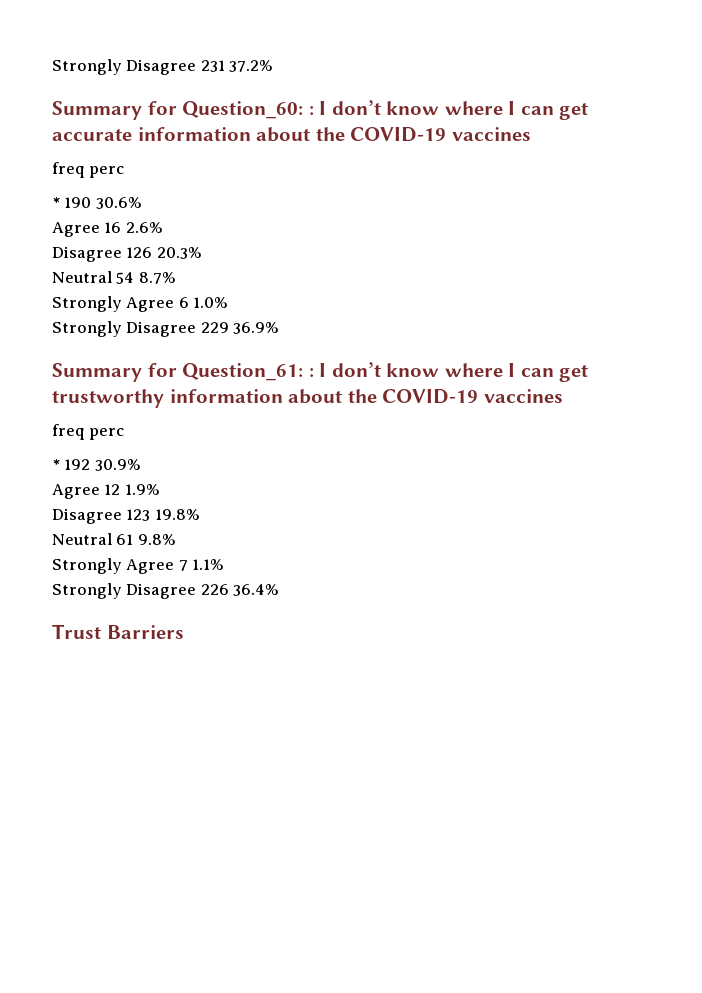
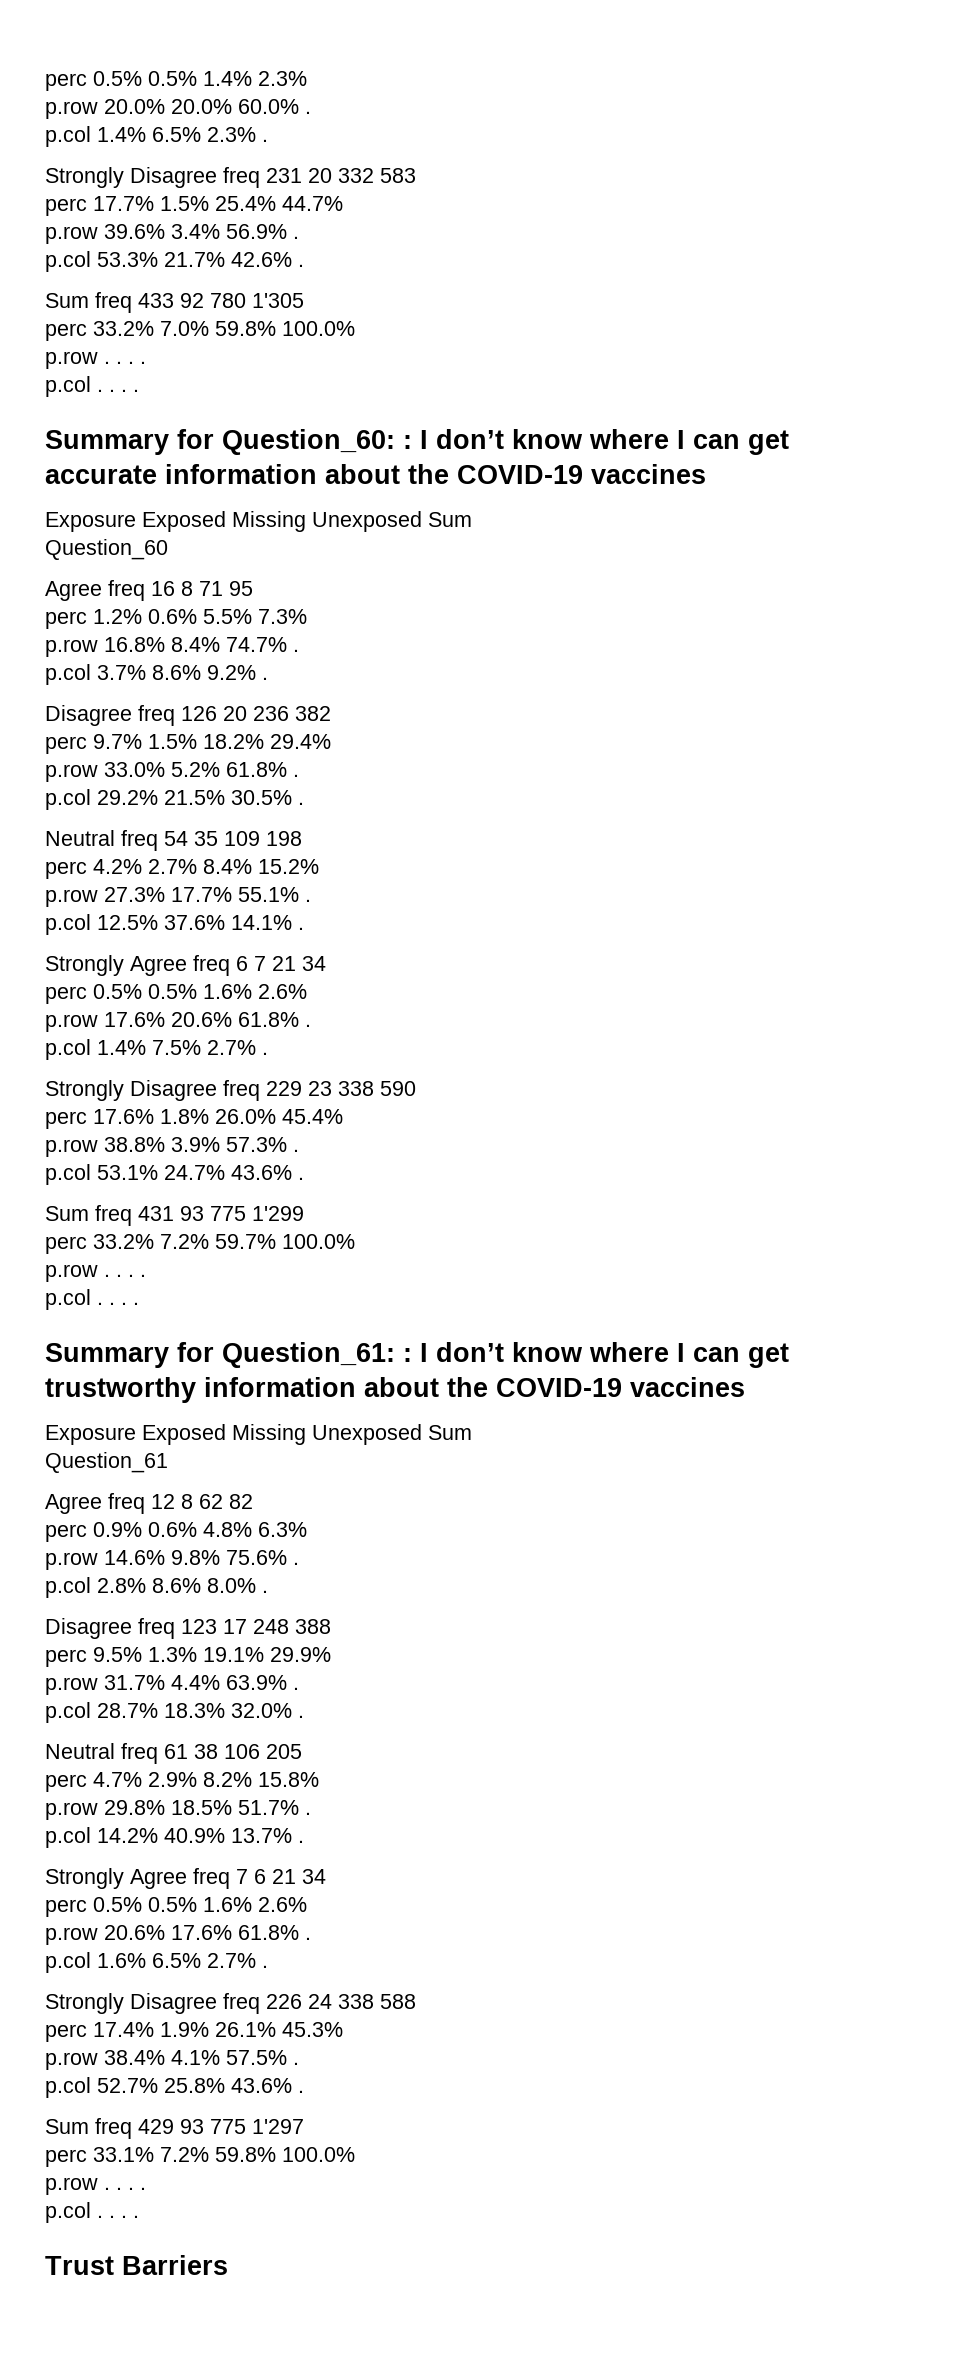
[52,59,274,75] Strongly Disagree 231 37.2% -> [45,71,307,91] [45,99,311,119] [45,126,268,147] [45,167,416,188] [45,196,343,216] [45,224,299,244] [45,251,304,272] [45,292,304,313] [45,321,355,341] [45,351,146,369] [45,376,139,397] perc 0.5% 0.5% 1.4% 2.3% // p.row 20.0% 20.0% 60.0% . // p.col 1.4% 6.5% 2.3% . // Strongly Disagree freq 231 20 332 583 // perc 17.7% 1.5% 25.4% 44.7% // p.row 39.6% 3.4% 56.9% . // p.col 53.3% 21.7% 42.6% . // Sum freq 433 92 780 1'305 // perc 33.2% 7.0% 59.8% 100.0% // p.row . . . . // p.col . . . .
[52,162,125,178] [52,197,142,209] [52,222,163,237] [52,246,202,262] [52,271,176,284] [52,296,229,312] [52,321,280,337] freq perc // * 190 30.6% // Agree 16 2.6% // Disagree 126 20.3% // Neutral 54 8.7% // Strongly Agree 6 1.0% // Strongly Disagree 229 36.9% -> [45,511,472,532] [45,539,168,560] [45,580,253,601] [45,609,307,629] [45,637,299,657] [45,664,268,685] [45,705,331,726] [45,734,331,754] [45,762,299,782] [45,789,304,810] [45,830,302,851] [45,859,319,879] [45,887,311,907] [45,914,304,935] [45,955,326,976] [45,984,307,1004] [45,1012,311,1032] [45,1039,268,1060] [45,1080,416,1101] [45,1109,343,1129] [45,1137,299,1157] [45,1164,304,1185] [45,1205,304,1226] [45,1234,355,1254] [45,1264,146,1282] [45,1289,139,1310] Exposure Exposed Missing Unexposed Sum // Question_60 // Agree freq 16 8 71 95 // perc 1.2% 0.6% 5.5% 7.3% // p.row 16.8% 8.4% 74.7% . // p.col 3.7% 8.6% 9.2% . // Disagree freq 126 20 236 382 // perc 9.7% 1.5% 18.2% 29.4% // p.row 33.0% 5.2% 61.8% . // p.col 29.2% 21.5% 30.5% . // Neutral freq 54 35 109 198 // perc 4.2% 2.7% 8.4% 15.2% // p.row 27.3% 17.7% 55.1% . // p.col 12.5% 37.6% 14.1% . // Strongly Agree freq 6 7 21 34 // perc 0.5% 0.5% 1.6% 2.6% // p.row 17.6% 20.6% 61.8% . // p.col 1.4% 7.5% 2.7% . // Strongly Disagree freq 229 23 338 590 // perc 17.6% 1.8% 26.0% 45.4% // p.row 38.8% 3.9% 57.3% . // p.col 53.1% 24.7% 43.6% . // Sum freq 431 93 775 1'299 // perc 33.2% 7.2% 59.7% 100.0% // p.row . . . . // p.col . . . .
[52,424,125,440] [52,459,141,471] [52,484,160,499] [52,508,200,524] [52,533,176,545] [52,558,225,574] [52,583,280,599] freq perc // * 192 30.9% // Agree 12 1.9% // Disagree 123 19.8% // Neutral 61 9.8% // Strongly Agree 7 1.1% // Strongly Disagree 226 36.4% -> [45,1424,472,1445] [45,1452,168,1473] [45,1493,253,1514] [45,1522,307,1542] [45,1550,299,1570] [45,1577,268,1598] [45,1618,331,1639] [45,1647,331,1667] [45,1675,299,1695] [45,1702,304,1723] [45,1743,302,1764] [45,1772,319,1792] [45,1800,311,1820] [45,1827,304,1848] [45,1868,326,1889] [45,1897,307,1917] [45,1925,311,1945] [45,1952,268,1973] [45,1993,416,2014] [45,2022,343,2042] [45,2050,299,2070] [45,2077,304,2098] [45,2118,304,2139] [45,2147,355,2167] [45,2177,146,2195] [45,2202,139,2223] Exposure Exposed Missing Unexposed Sum // Question_61 // Agree freq 12 8 62 82 // perc 0.9% 0.6% 4.8% 6.3% // p.row 14.6% 9.8% 75.6% . // p.col 2.8% 8.6% 8.0% . // Disagree freq 123 17 248 388 // perc 9.5% 1.3% 19.1% 29.9% // p.row 31.7% 4.4% 63.9% . // p.col 28.7% 18.3% 32.0% . // Neutral freq 61 38 106 205 // perc 4.7% 2.9% 8.2% 15.8% // p.row 29.8% 18.5% 51.7% . // p.col 14.2% 40.9% 13.7% . // Strongly Agree freq 7 6 21 34 // perc 0.5% 0.5% 1.6% 2.6% // p.row 20.6% 17.6% 61.8% . // p.col 1.6% 6.5% 2.7% . // Strongly Disagree freq 226 24 338 588 // perc 17.4% 1.9% 26.1% 45.3% // p.row 38.4% 4.1% 57.5% . // p.col 52.7% 25.8% 43.6% . // Sum freq 429 93 775 1'297 // perc 33.1% 7.2% 59.8% 100.0% // p.row . . . . // p.col . . . .

